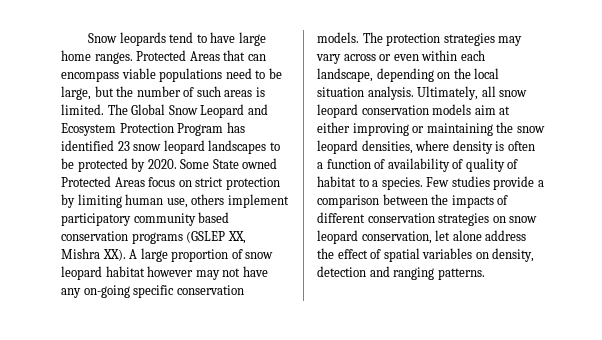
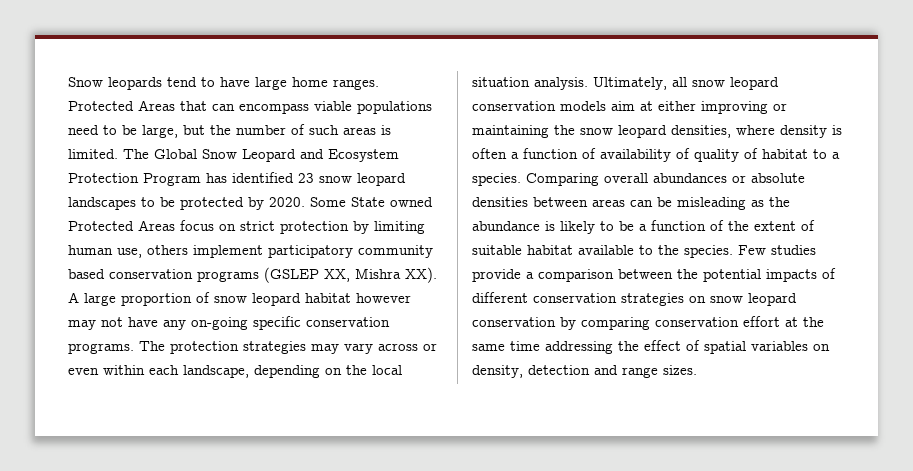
[317,32,359,43] models. -> [68,343,134,354] programs.
(423, 183) none -> [526,173,805,186] [472,197,790,210] [472,220,815,234] [472,245,733,258] Comparing overall abundances or absolute densities between areas can be misleading as the abundance is likely to be a function of the extent of suitable habitat available to the species.
(449, 199) none -> [703,269,761,282] potential
[361,230,527,244] conservation, let alone address -> [472,316,824,330] [472,341,613,354] conservation by comparing conservation effort at the same time addressing
[393,267,485,280] ranging patterns. -> [622,365,697,378] range sizes.

